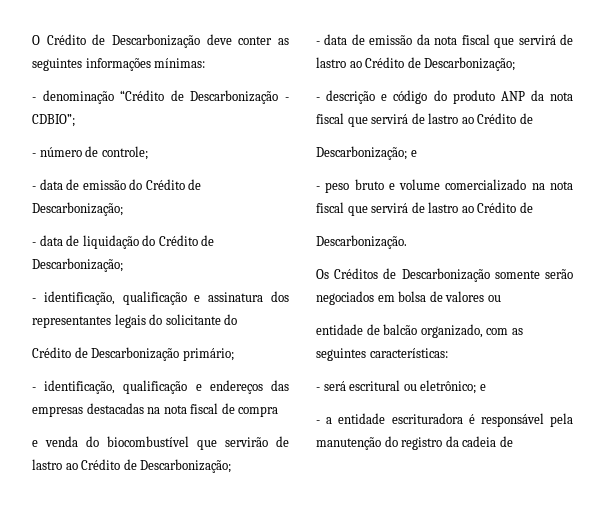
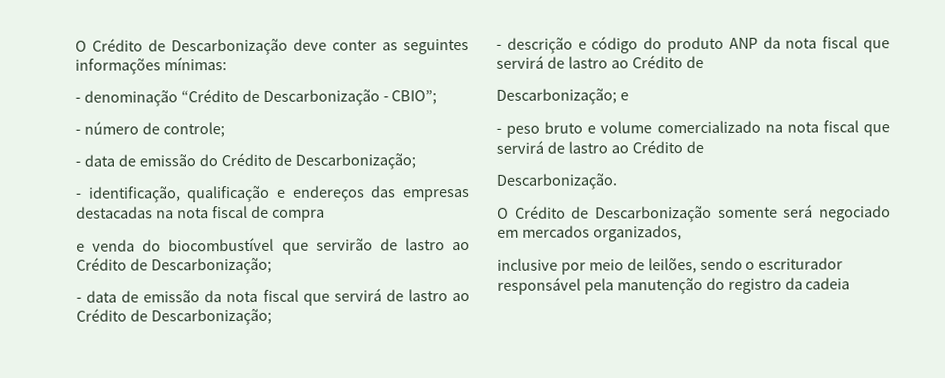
[32,114,75,127] CDBIO”; -> [391,90,438,105] CBIO”;
[32,235,215,249] [32,258,123,272] [32,291,289,305] [32,314,238,328] [32,347,234,361] // - data de liquidação do Crédito de Descarbonização; // - identificação, qualificação e assinatura dos representantes legais do solicitante do // Crédito de Descarbonização primário; -> (417, 161) none
[316,268,379,279] Os Créditos -> [497,205,566,219] O Crédito
[545,269,573,279] [316,291,501,305] [316,324,523,338] [316,348,448,361] [316,380,486,394] [316,413,475,424] serão negociados em bolsa de valores ou // entidade de balcão organizado, com as seguintes características: // - será escritural ou eletrônico; e // - a entidade escrituradora é -> [783,204,891,222] [497,225,682,242] [497,257,844,275] será negociado em mercados organizados, // inclusive por meio de leilões, sendo o escriturador
[499,436,513,447] de -> (851, 283) none

